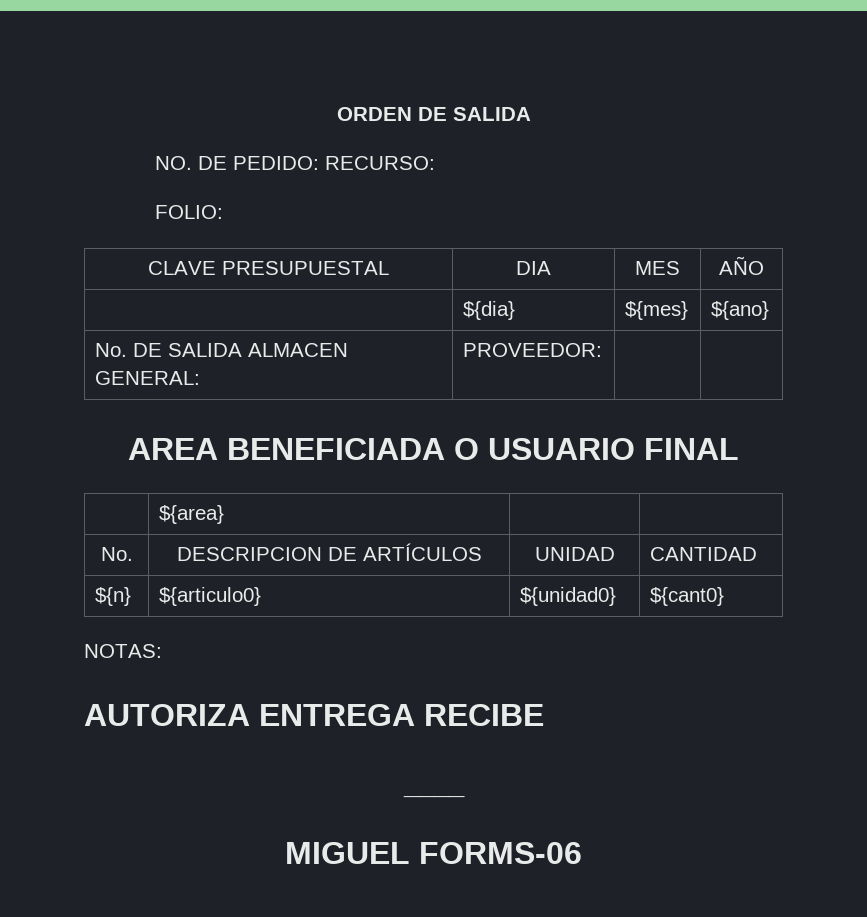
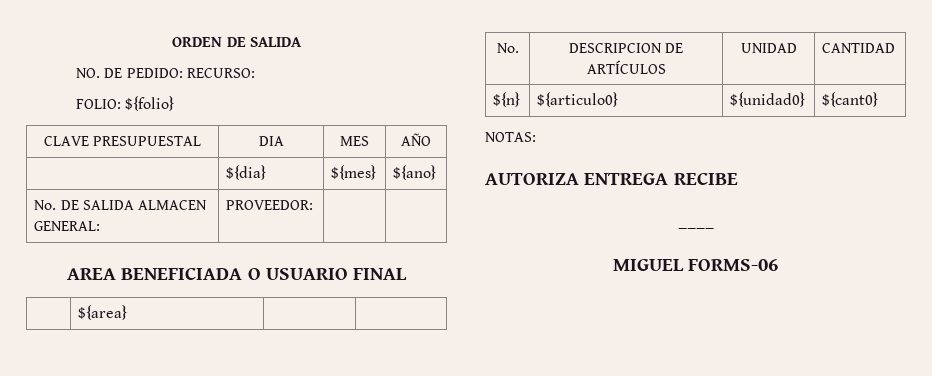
(223, 212) none -> [125,96,175,111] ${folio}

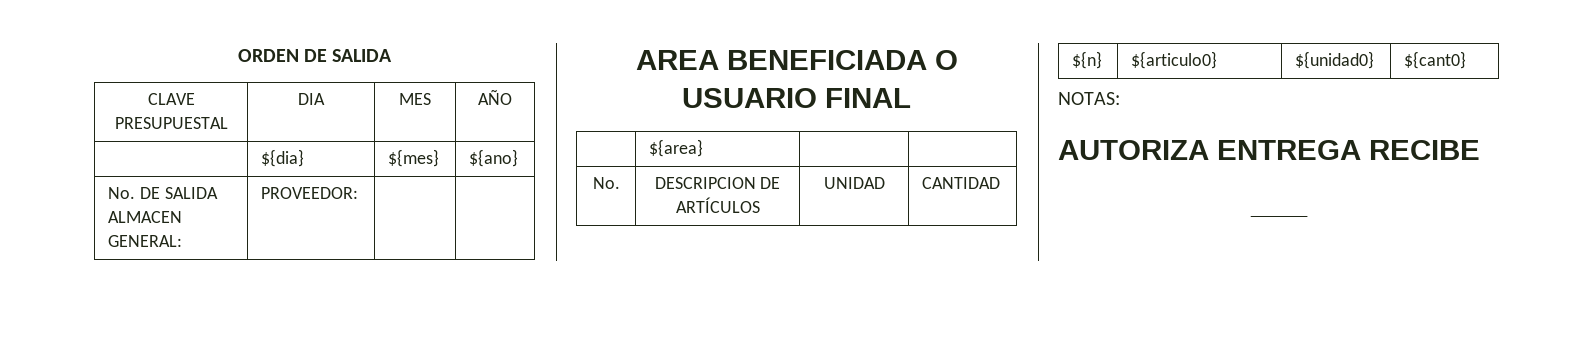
[76,68,256,78] [76,96,175,111] // NO. DE PEDIDO: RECURSO: // FOLIO: ${folio} -> (393, 55) none
[612,259,779,271] // MIGUEL FORMS-06 -> (1308, 215) none

